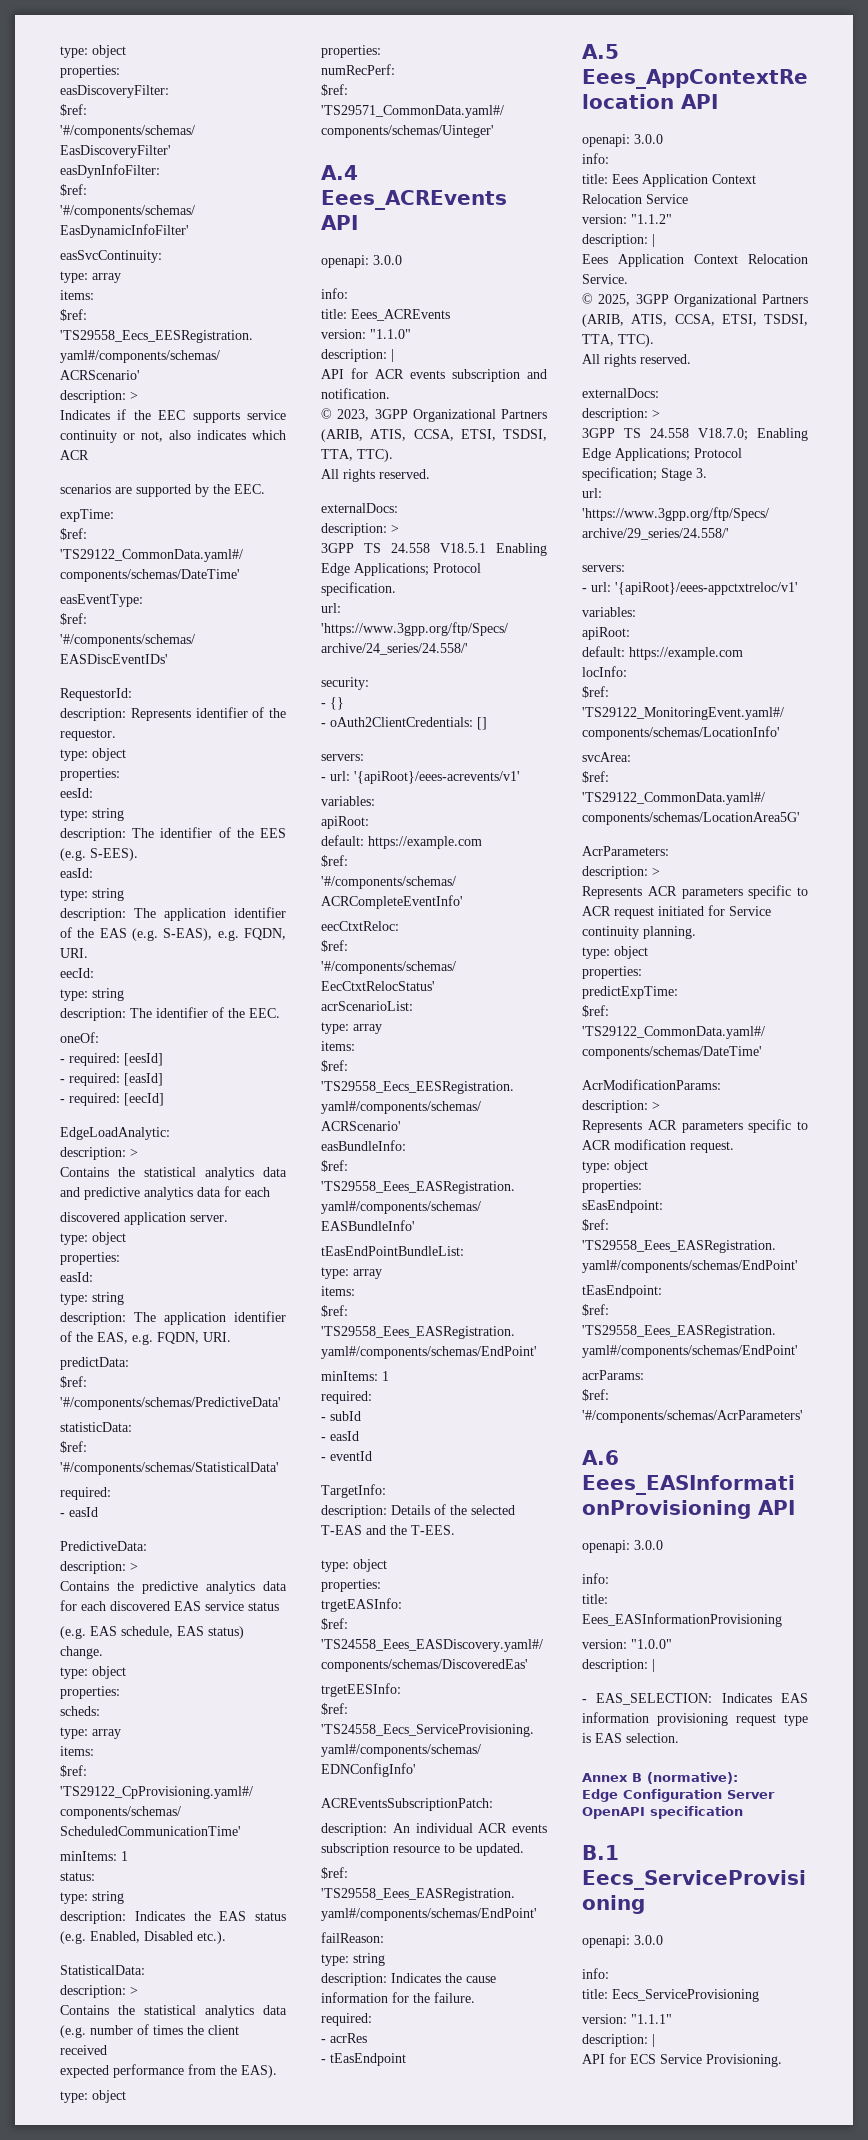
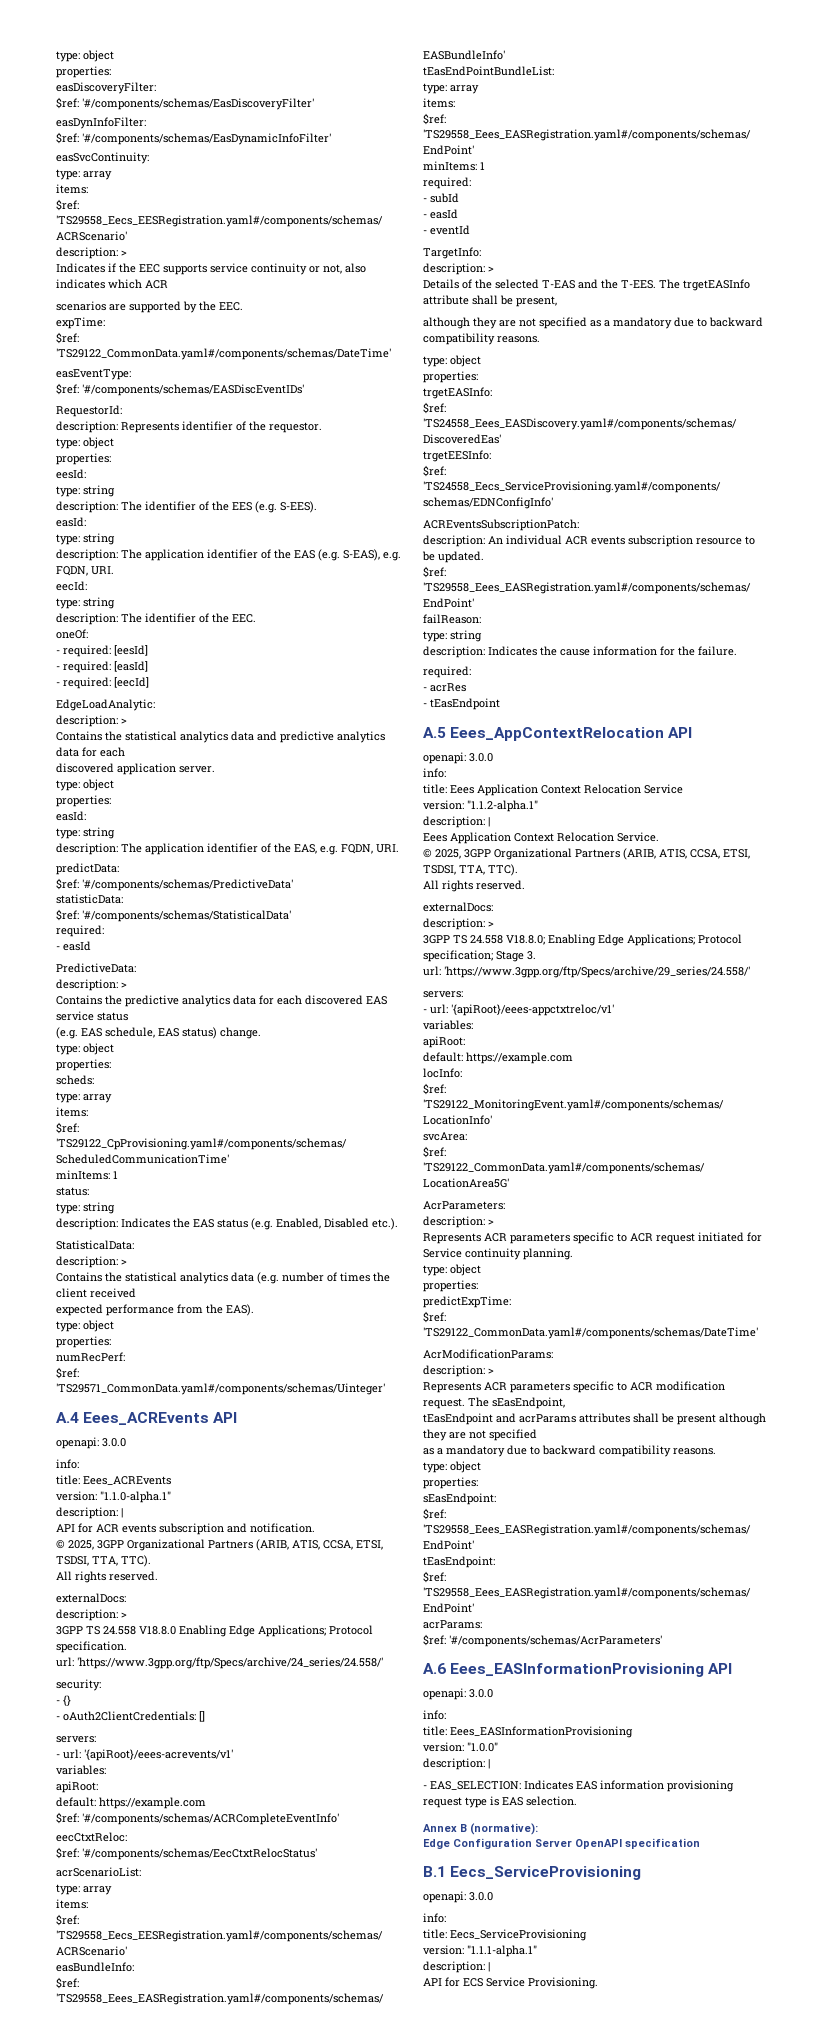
[370,329,411,339] "1.1.0" -> [100,1491,171,1503] "1.1.0-alpha.1"
[337,409,370,421] 2023, -> [68,1540,94,1550] 2025,
[440,543,486,553] V18.5.1 -> [139,1626,176,1635] V18.8.0
(387, 1511) none -> [488,266,494,272] > //
(455, 1530) none -> [659,279,750,291] [423,295,557,307] [423,317,763,329] [423,333,540,345] The trgetEASInfo attribute shall be present, // although they are not specified as a mandatory due to backward compatibility reasons.
[631,214,672,224] "1.1.2" -> [467,800,538,812] "1.1.2-alpha.1"
[698,428,748,441] V18.7.0; -> [506,935,545,945] V18.8.0;
(734, 1147) none -> [468,1397,565,1409] [423,1413,766,1425] [423,1429,537,1441] [423,1445,716,1457] The sEasEndpoint, // tEasEndpoint and acrParams attributes shall be present although they are not specified // as a mandatory due to backward compatibility reasons.
[631,2014,672,2024] "1.1.1" -> [467,1945,537,1957] "1.1.1-alpha.1"

